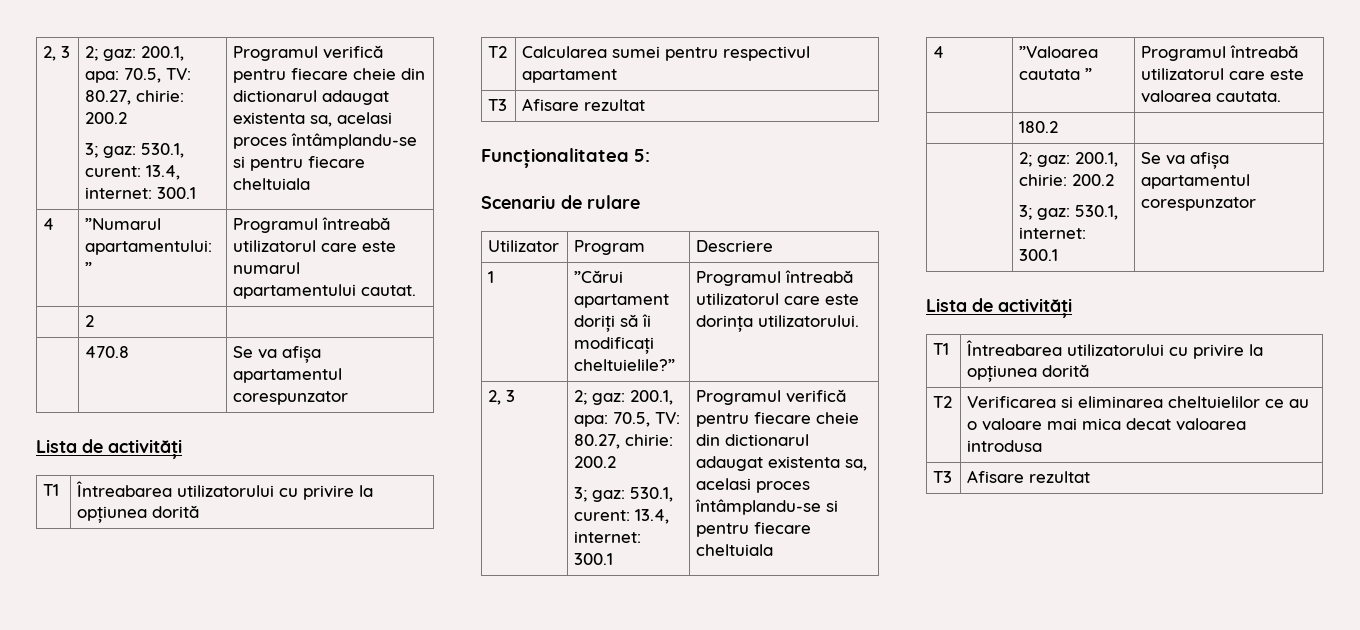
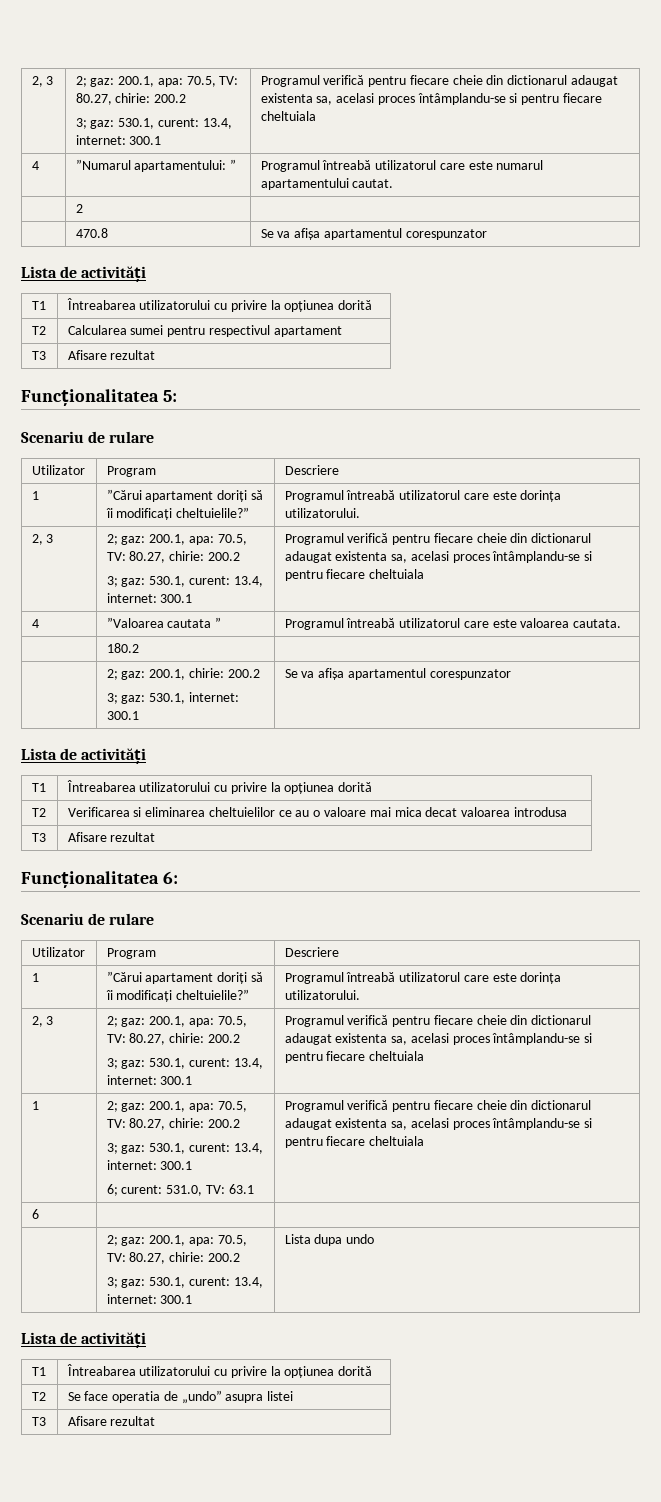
(1091, 477) none -> [21,871,178,888] [21,913,155,925] [31,947,85,957] [106,948,156,959] [284,947,339,957] [31,973,39,982] [106,971,263,984] [105,989,250,1002] [284,972,562,984] [284,990,360,1000] [31,1016,54,1027] [106,1016,247,1027] [106,1033,240,1045] [106,1058,263,1069] [106,1075,193,1085] [284,1015,592,1027] [284,1033,593,1045] [284,1051,425,1063] [31,1101,39,1110] [106,1101,247,1112] [106,1118,240,1130] [106,1143,263,1154] [106,1160,193,1170] [106,1184,254,1196] [284,1100,592,1112] [284,1118,593,1130] [284,1136,425,1148] [31,1209,39,1219] [106,1235,247,1246] [106,1252,240,1264] [106,1277,263,1288] [106,1294,193,1304] [284,1234,375,1246] [21,1332,147,1348] [31,1367,46,1376] [66,1364,373,1378] [31,1392,46,1401] [67,1390,294,1404] [31,1417,46,1426] [67,1416,156,1426] // Funcționalitatea 6: // Scenariu de rulare // Utilizator | Program | Descriere // 1 | ”Cărui apartament doriți să îi modificați cheltuielile?” | Programul întreabă utilizatorul care este dorința utilizatorului. // 2, 3 | 2; gaz: 200.1, apa: 70.5, TV: 80.27, chirie: 200.2 // 3; gaz: 530.1, curent: 13.4, internet: 300.1 | Programul verifică pentru fiecare cheie din dictionarul adaugat existenta sa, acelasi proces întâmplandu-se si pentru fiecare cheltuiala // 1 | 2; gaz: 200.1, apa: 70.5, TV: 80.27, chirie: 200.2 // 3; gaz: 530.1, curent: 13.4, internet: 300.1 // 6; curent: 531.0, TV: 63.1 | Programul verifică pentru fiecare cheie din dictionarul adaugat existenta sa, acelasi proces întâmplandu-se si pentru fiecare cheltuiala // 6 | | // | 2; gaz: 200.1, apa: 70.5, TV: 80.27, chirie: 200.2 // 3; gaz: 530.1, curent: 13.4, internet: 300.1 | Lista dupa undo // Lista de activități // T1 | Întreabarea utilizatorului cu privire la opțiunea dorită // T2 | Se face operatia de „undo” asupra listei // T3 | Afisare rezultat

